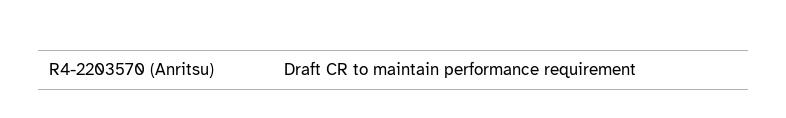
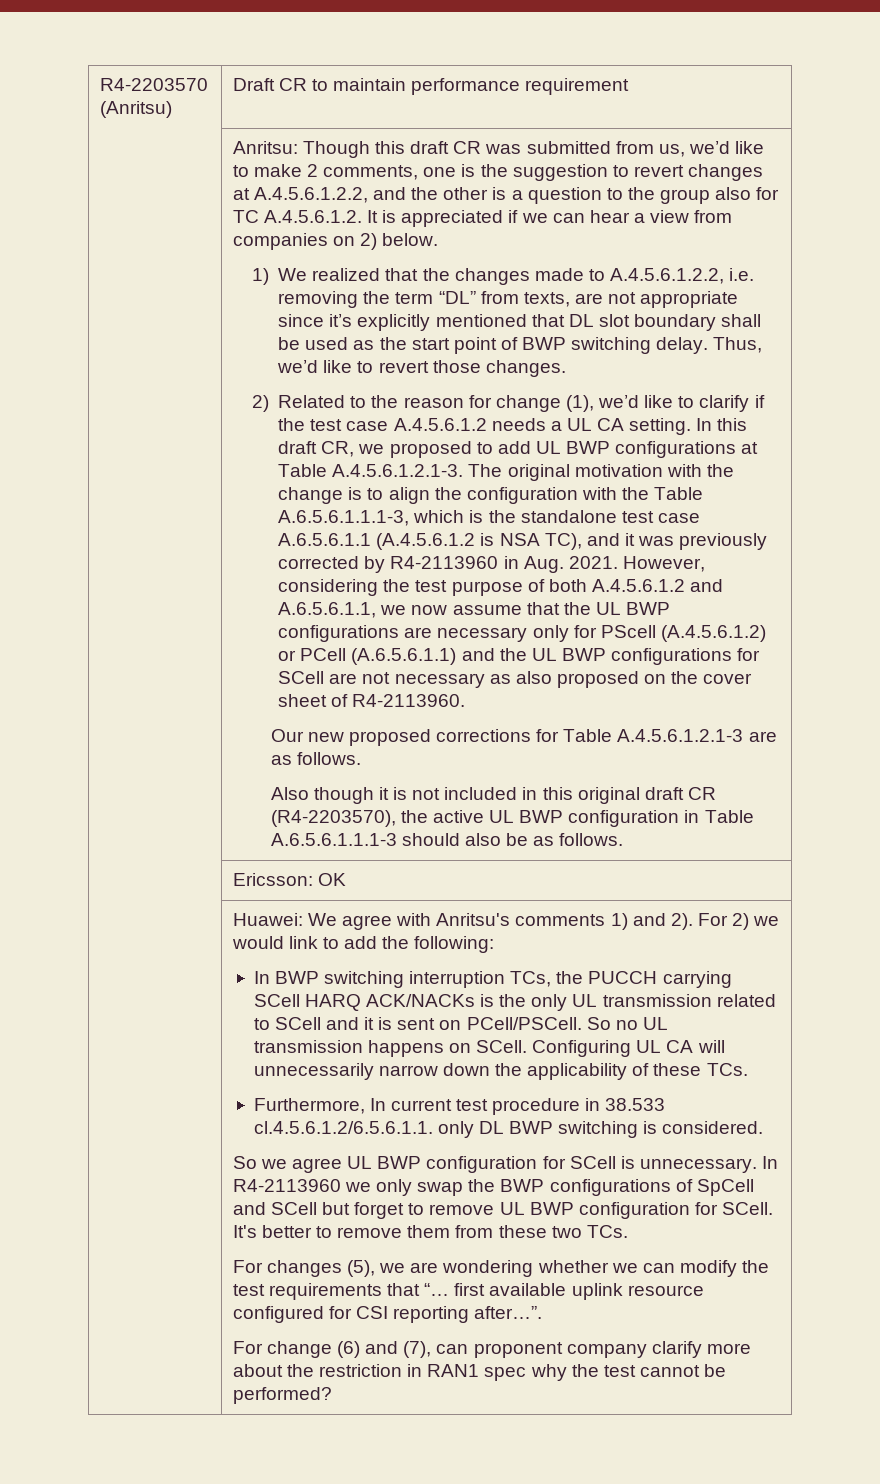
(636, 70) none -> [232,141,765,158] [232,164,764,181] [232,187,780,204] [232,210,733,227] [232,233,439,250] [251,268,755,285] [278,291,739,308] [278,314,762,331] [278,337,763,354] [277,360,566,377] [251,395,765,412] [278,418,748,435] [278,441,759,458] [278,464,734,481] [278,487,704,504] [278,510,700,526] [278,533,768,550] [278,556,705,573] [278,579,724,596] [278,602,671,618] [278,625,766,642] [278,648,761,665] [278,671,753,688] [278,694,466,707] [270,729,777,746] [270,752,361,765] [270,787,716,804] [270,810,754,827] [270,833,624,846] [232,873,346,886] [232,913,780,930] [231,936,495,953] [253,971,732,988] [253,994,776,1011] [253,1017,668,1030] [253,1040,725,1057] [253,1063,748,1080] [253,1098,666,1115] [253,1121,764,1138] [232,1156,779,1173] [232,1179,754,1196] [232,1202,774,1219] [232,1225,628,1238] [232,1260,770,1277] [232,1283,704,1300] [232,1306,543,1323] [232,1341,751,1358] [232,1364,727,1381] [232,1387,332,1404] // | Anritsu: Though this draft CR was submitted from us, we’d like to make 2 comments, one is the suggestion to revert changes at A.4.5.6.1.2.2, and the other is a question to the group also for TC A.4.5.6.1.2. It is appreciated if we can hear a view from companies on 2) below. // 1) We realized that the changes made to A.4.5.6.1.2.2, i.e. removing the term “DL” from texts, are not appropriate since it’s explicitly mentioned that DL slot boundary shall be used as the start point of BWP switching delay. Thus, we’d like to revert those changes. // 2) Related to the reason for change (1), we’d like to clarify if the test case A.4.5.6.1.2 needs a UL CA setting. In this draft CR, we proposed to add UL BWP configurations at Table A.4.5.6.1.2.1-3. The original motivation with the change is to align the configuration with the Table A.6.5.6.1.1.1-3, which is the standalone test case A.6.5.6.1.1 (A.4.5.6.1.2 is NSA TC), and it was previously corrected by R4-2113960 in Aug. 2021. However, considering the test purpose of both A.4.5.6.1.2 and A.6.5.6.1.1, we now assume that the UL BWP configurations are necessary only for PScell (A.4.5.6.1.2) or PCell (A.6.5.6.1.1) and the UL BWP configurations for SCell are not necessary as also proposed on the cover sheet of R4-2113960. // Our new proposed corrections for Table A.4.5.6.1.2.1-3 are as follows. // Also though it is not included in this original draft CR (R4-2203570), the active UL BWP configuration in Table A.6.5.6.1.1.1-3 should also be as follows. // | Ericsson: OK // | Huawei: We agree with Anritsu's comments 1) and 2). For 2) we would link to add the following: // In BWP switching interruption TCs, the PUCCH carrying SCell HARQ ACK/NACKs is the only UL transmission related to SCell and it is sent on PCell/PSCell. So no UL transmission happens on SCell. Configuring UL CA will unnecessarily narrow down the applicability of these TCs. // Furthermore, In current test procedure in 38.533 cl.4.5.6.1.2/6.5.6.1.1. only DL BWP switching is considered. // So we agree UL BWP configuration for SCell is unnecessary. In R4-2113960 we only swap the BWP configurations of SpCell and SCell but forget to remove UL BWP configuration for SCell. It's better to remove them from these two TCs. // For changes (5), we are wondering whether we can modify the test requirements that “… first available uplink resource configured for CSI reporting after…”. // For change (6) and (7), can proponent company clarify more about the restriction in RAN1 spec why the test cannot be performed?

